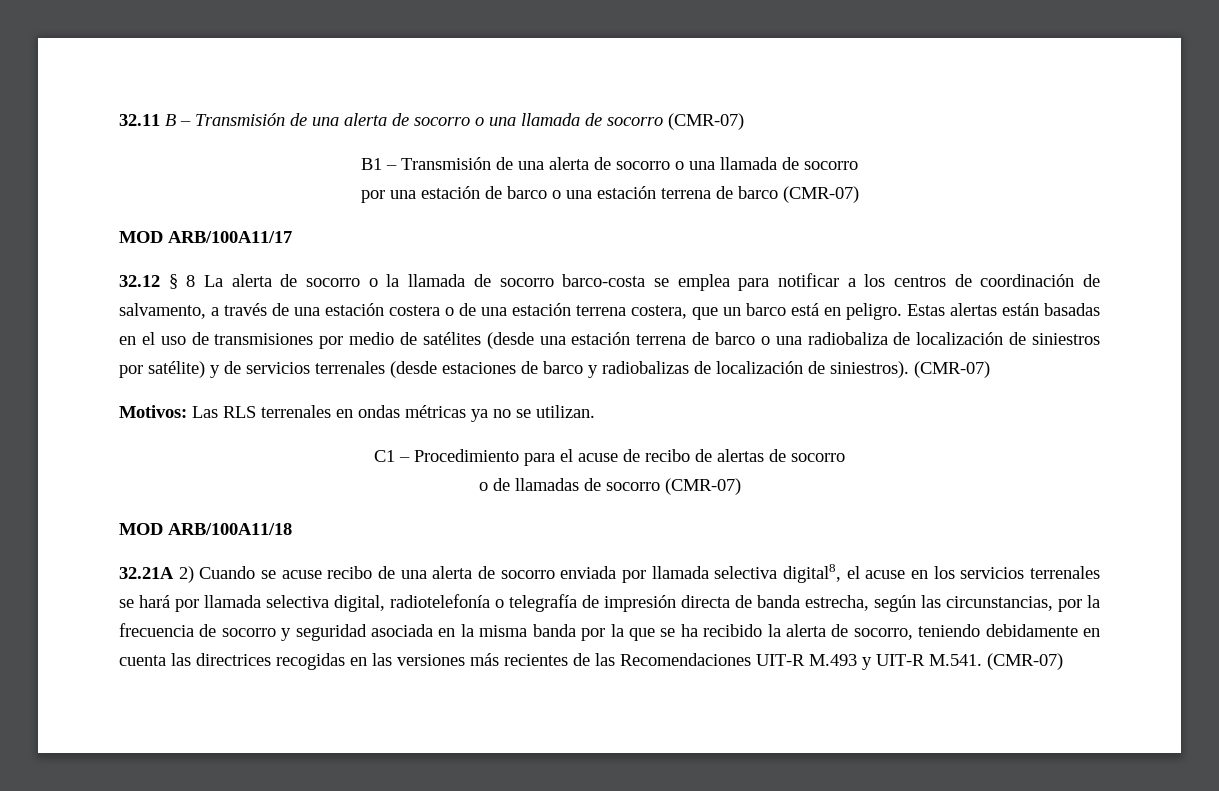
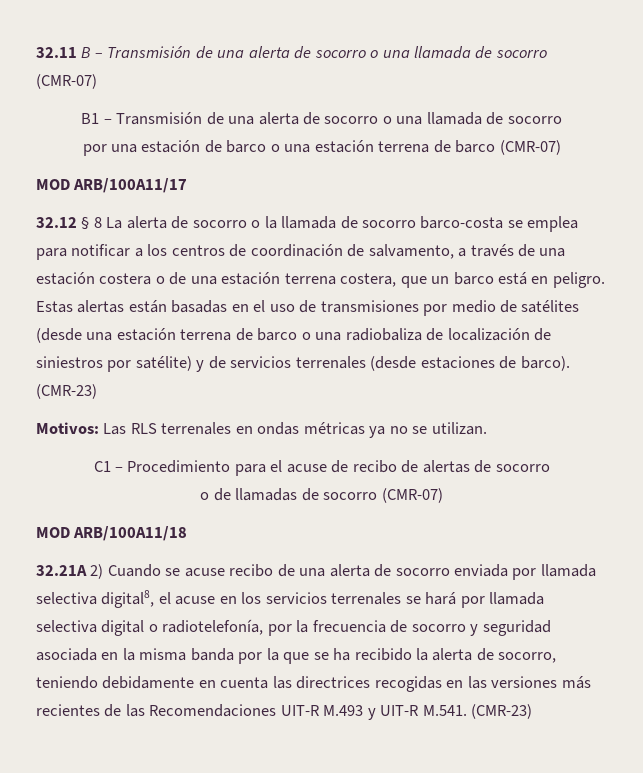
[543,361,990,378] barco y radiobalizas de localización de siniestros). (CMR-07) -> [520,356,570,371] [36,384,97,399] barco). (CMR-23)
[334,594,1053,612] digital, radiotelefonía o telegrafía de impresión directa de banda estrecha, según las circunstancias, -> [101,619,264,636] digital o radiotelefonía,
[987,653,1063,670] (CMR-07) -> [471,704,533,719] (CMR-23)

